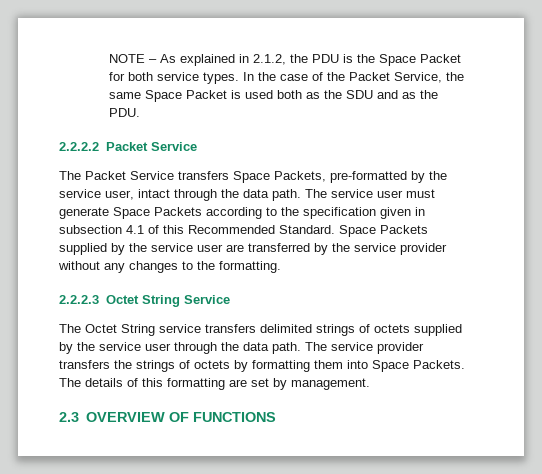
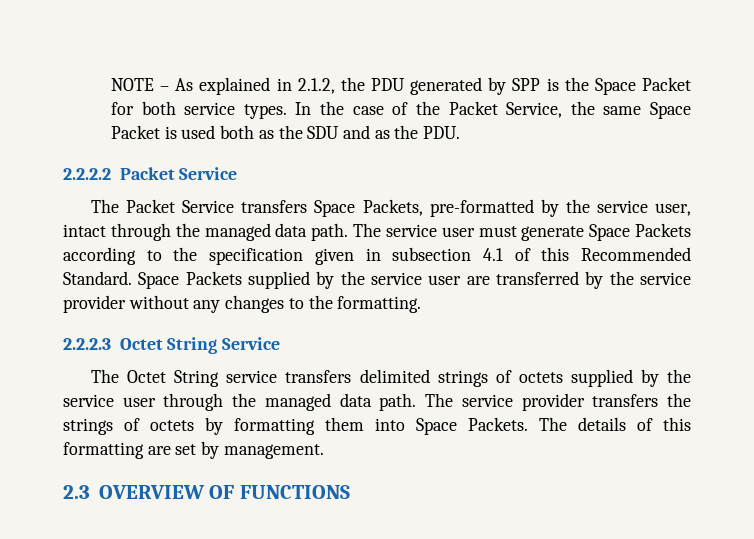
(340, 58) none -> [410,77,541,95] generated by SPP
(239, 193) none -> [204,223,271,241] managed
(239, 346) none -> [264,393,331,411] managed

